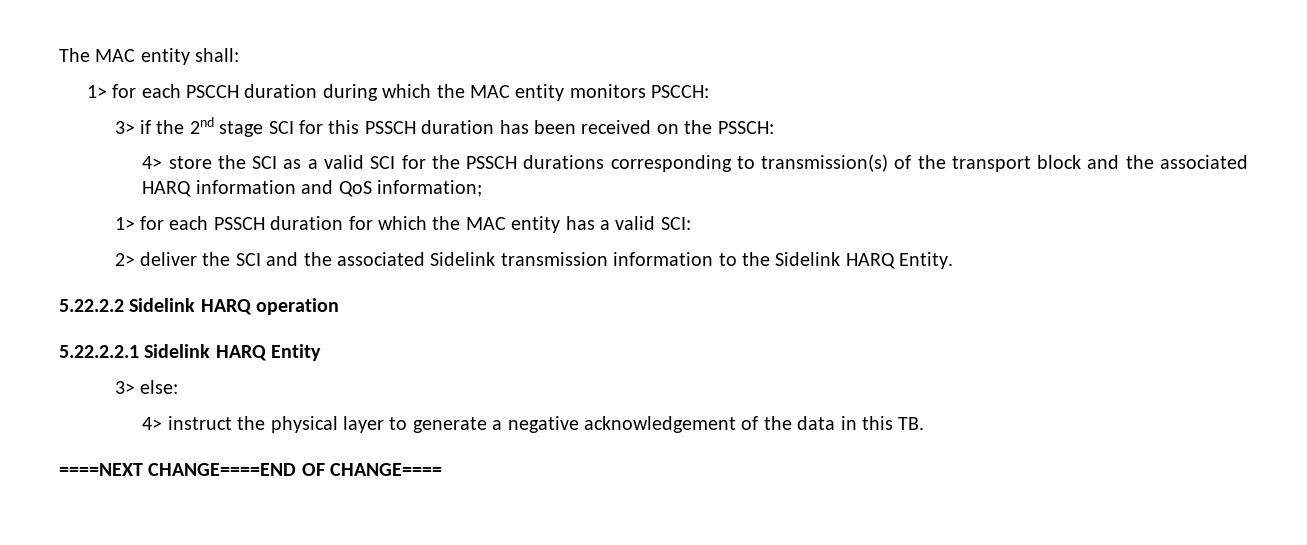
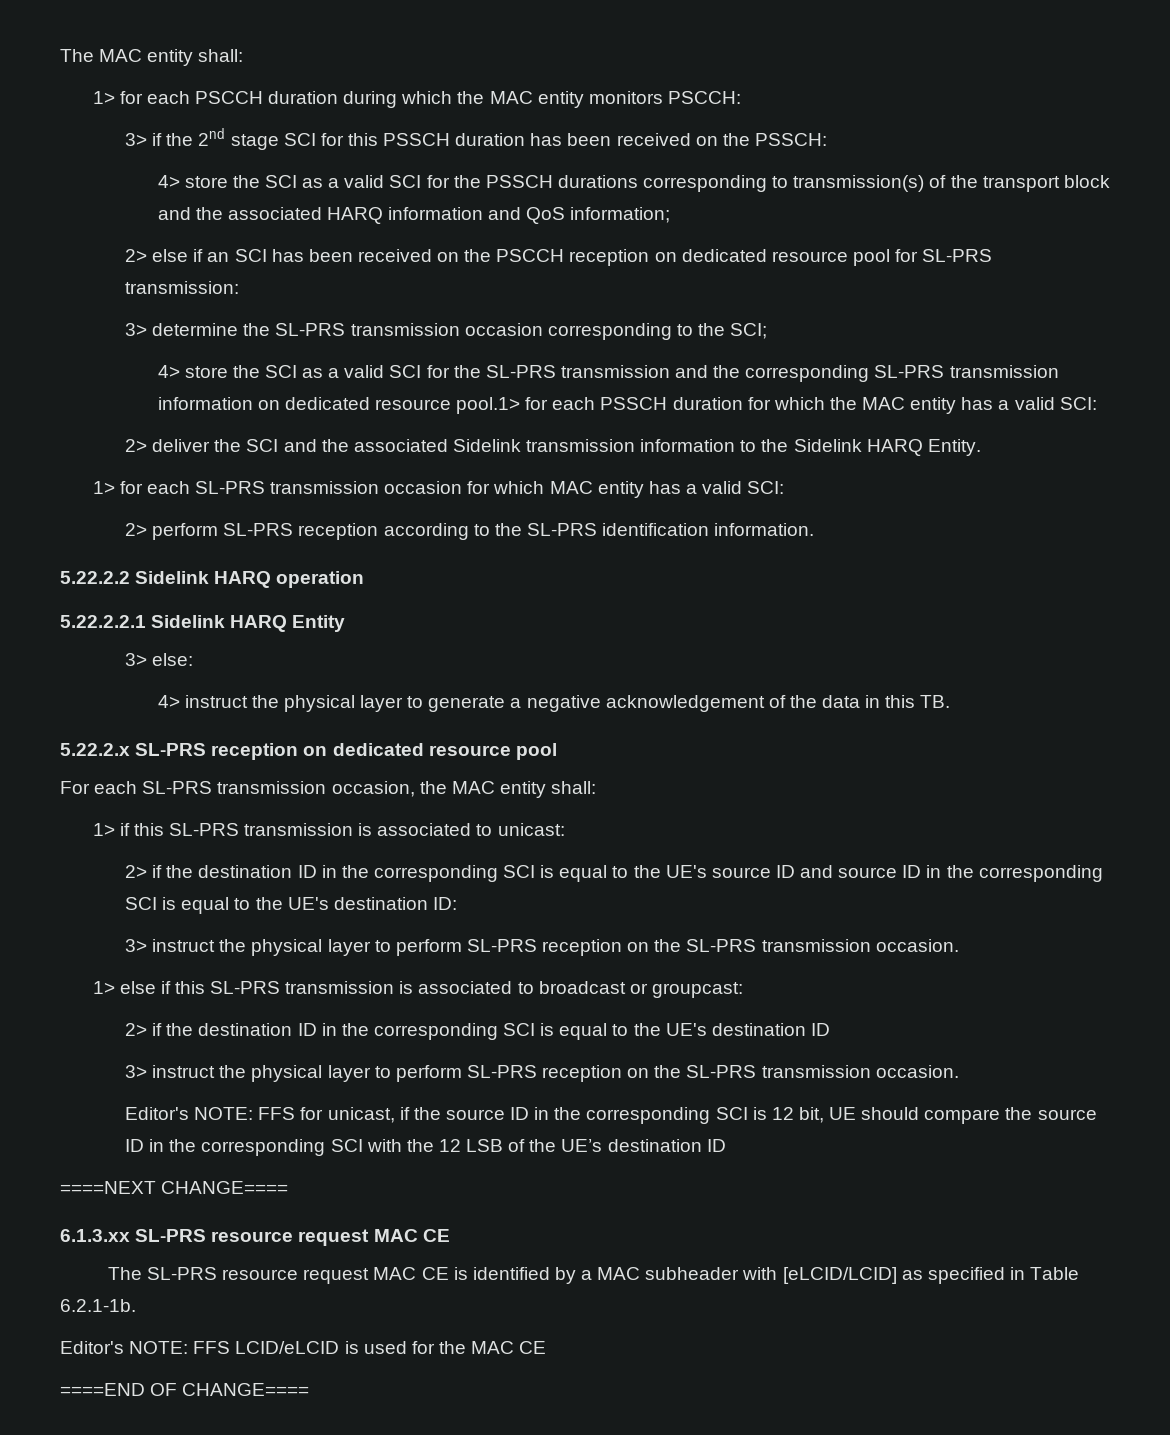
[114,217,135,230] 1> -> [125,249,993,266] [125,281,240,294] [125,323,768,340] [157,365,1059,382] [157,397,521,414] 2> else if an SCI has been received on the PSCCH reception on dedicated resource pool for SL-PRS transmission: // 3> determine the SL-PRS transmission occasion corresponding to the SCI; // 4> store the SCI as a valid SCI for the SL-PRS transmission and the corresponding SL-PRS transmission information on dedicated resource pool.1>
(954, 260) none -> [92,481,785,498] [125,523,815,540] // 1> for each SL-PRS transmission occasion for which MAC entity has a valid SCI: // 2> perform SL-PRS reception according to the SL-PRS identification information.
[59,463,297,476] ====NEXT CHANGE====END -> [60,743,557,760] [60,781,597,798] [92,823,565,836] [125,865,1103,882] [125,897,457,914] [125,939,959,956] [92,981,743,998] [125,1023,830,1040] [125,1065,959,1082] [125,1107,1097,1124] [125,1139,726,1156] [60,1181,289,1194] [60,1229,450,1246] [107,1267,1080,1284] [60,1299,136,1312] [60,1341,547,1354] [60,1383,145,1396] 5.22.2.x SL-PRS reception on dedicated resource pool // For each SL-PRS transmission occasion, the MAC entity shall: // 1> if this SL-PRS transmission is associated to unicast: // 2> if the destination ID in the corresponding SCI is equal to the UE's source ID and source ID in the corresponding SCI is equal to the UE's destination ID: // 3> instruct the physical layer to perform SL-PRS reception on the SL-PRS transmission occasion. // 1> else if this SL-PRS transmission is associated to broadcast or groupcast: // 2> if the destination ID in the corresponding SCI is equal to the UE's destination ID // 3> instruct the physical layer to perform SL-PRS reception on the SL-PRS transmission occasion. // Editor's NOTE: FFS for unicast, if the source ID in the corresponding SCI is 12 bit, UE should compare the source ID in the corresponding SCI with the 12 LSB of the UE’s destination ID // ====NEXT CHANGE==== // 6.1.3.xx SL-PRS resource request MAC CE // The SL-PRS resource request MAC CE is identified by a MAC subheader with [eLCID/LCID] as specified in Table 6.2.1-1b. // Editor's NOTE: FFS LCID/eLCID is used for the MAC CE // ====END

